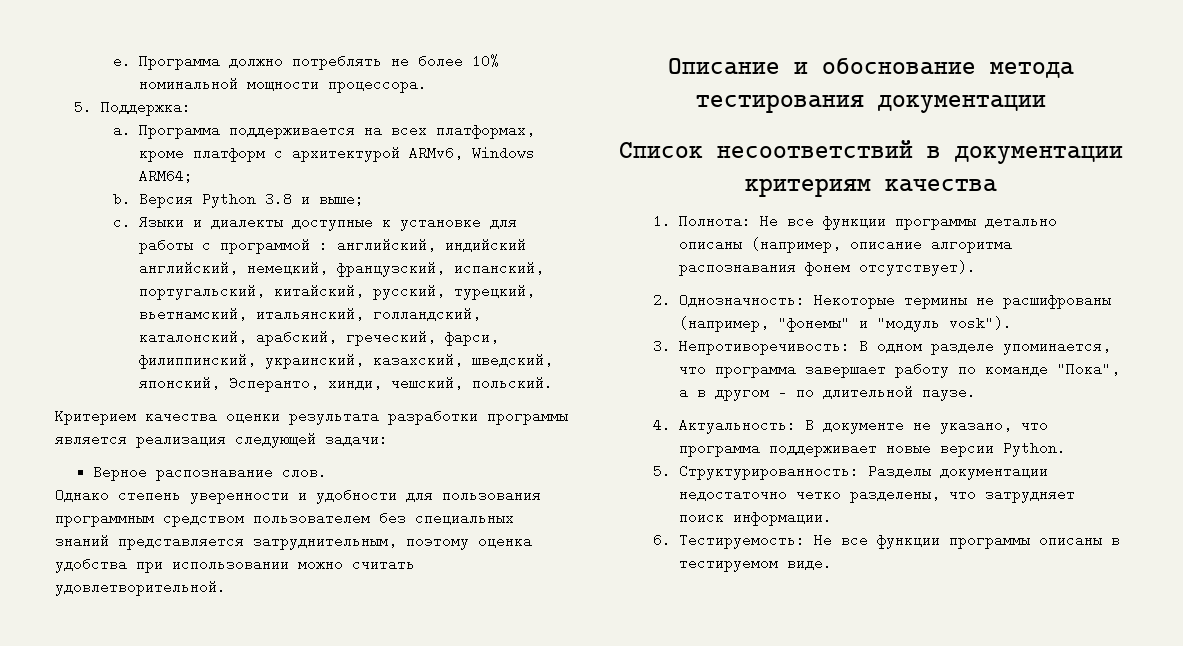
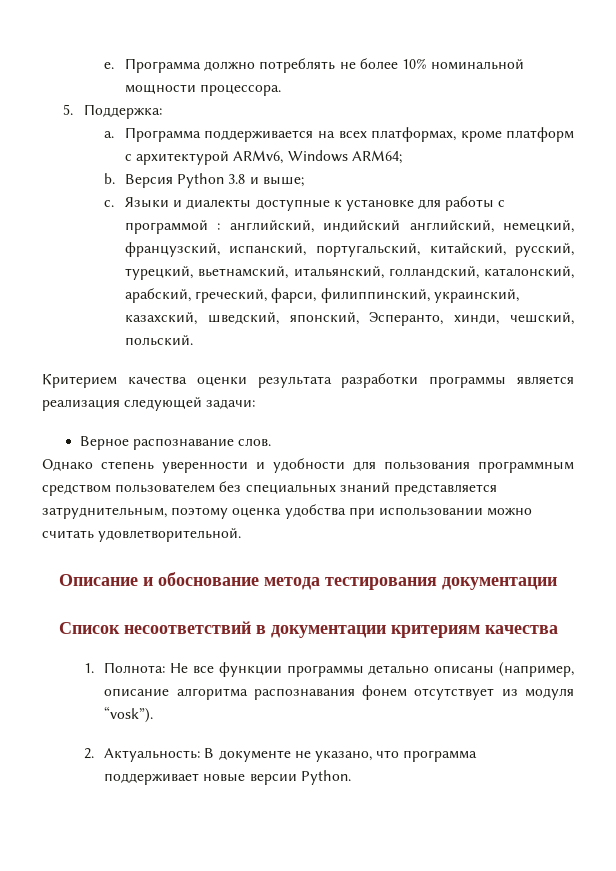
[858,258,976,276] [652,291,1111,309] [678,314,1012,332] [652,337,1111,355] [678,360,1120,378] [678,383,976,401] [652,418,671,432] отсутствует). // 2. Однозначность: Некоторые термины не расшифрованы (например, "фонемы" и "модуль vosk"). // 3. Непротиворечивость: В одном разделе упоминается, что программа завершает работу по команде "Пока", а в другом - по длительной паузе. // 4. -> [414,688,574,700] [104,706,154,723] [83,748,94,759] отсутствует из модуля “vosk”). // 2.
[652,462,1048,480] [678,485,1075,503] [678,508,832,526] [652,531,1120,549] [678,554,832,572] // 5. Структурированность: Разделы документации недостаточно четко разделены, что затрудняет поиск информации. // 6. Тестируемость: Не все функции программы описаны в тестируемом виде. -> (351, 777) none

